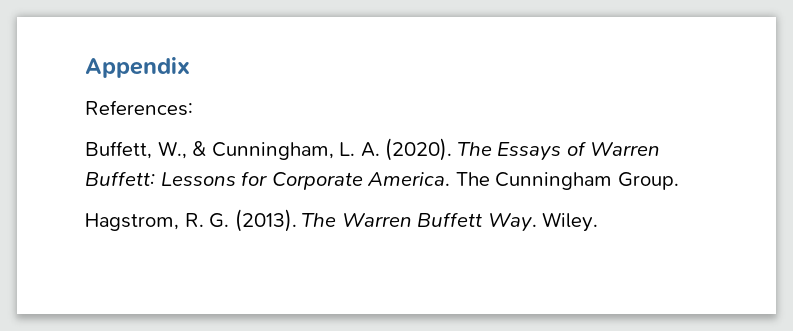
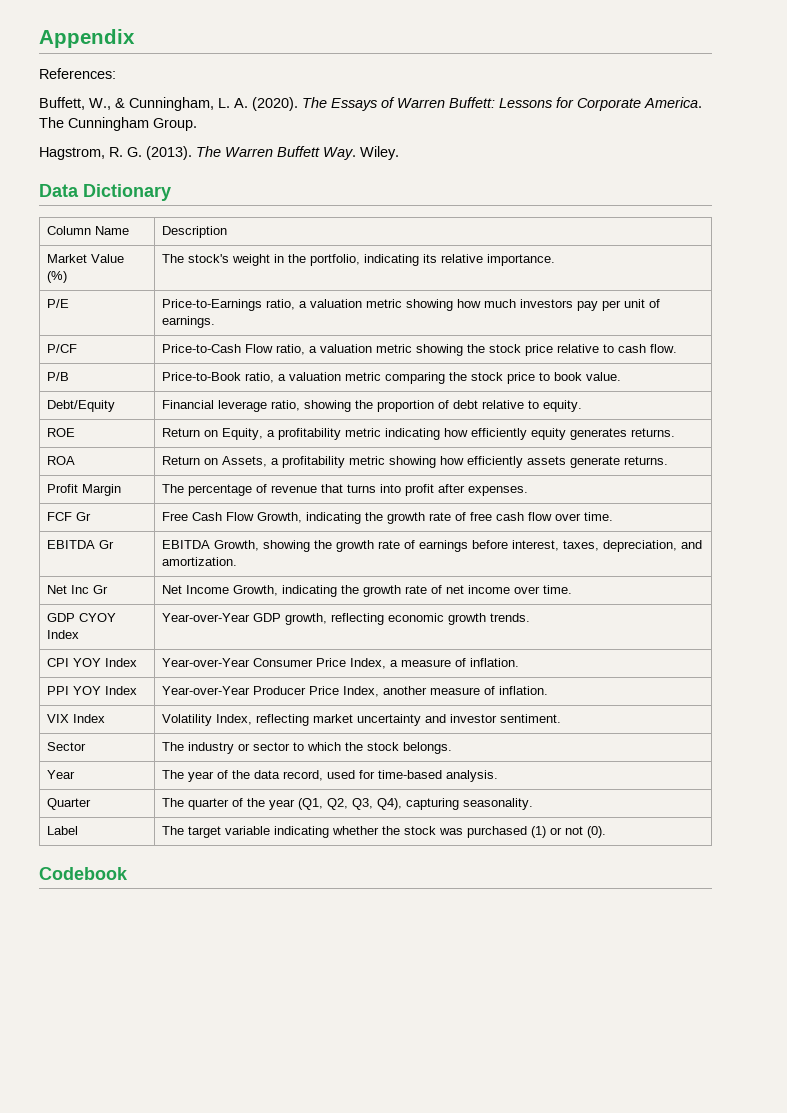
(599, 222) none -> [39,184,171,201] [46,226,129,235] [161,226,227,238] [46,254,124,263] [46,271,67,283] [161,254,555,266] [46,299,69,308] [161,299,660,311] [161,316,215,328] [46,344,77,353] [161,344,677,356] [46,372,69,381] [161,372,621,384] [46,400,115,412] [161,400,582,412] [46,428,75,437] [161,428,675,440] [46,456,75,465] [161,456,668,468] [46,484,121,496] [161,484,528,496] [46,512,91,521] [161,512,613,524] [46,540,114,549] [161,540,702,552] [161,557,237,566] [46,585,108,594] [161,585,572,597] [46,613,116,622] [46,630,79,639] [161,613,530,625] [46,658,137,667] [161,658,519,669] [46,686,137,695] [161,686,548,697] [46,714,105,723] [161,714,561,726] [46,742,86,751] [161,742,452,754] [46,770,75,779] [161,770,498,782] [46,798,91,810] [161,798,533,810] [46,826,78,835] [161,826,606,838] [39,867,128,880] // Data Dictionary // Column Name | Description // Market Value (%) | The stock's weight in the portfolio, indicating its relative importance. // P/E | Price-to-Earnings ratio, a valuation metric showing how much investors pay per unit of earnings. // P/CF | Price-to-Cash Flow ratio, a valuation metric showing the stock price relative to cash flow. // P/B | Price-to-Book ratio, a valuation metric comparing the stock price to book value. // Debt/Equity | Financial leverage ratio, showing the proportion of debt relative to equity. // ROE | Return on Equity, a profitability metric indicating how efficiently equity generates returns. // ROA | Return on Assets, a profitability metric showing how efficiently assets generate returns. // Profit Margin | The percentage of revenue that turns into profit after expenses. // FCF Gr | Free Cash Flow Growth, indicating the growth rate of free cash flow over time. // EBITDA Gr | EBITDA Growth, showing the growth rate of earnings before interest, taxes, depreciation, and amortization. // Net Inc Gr | Net Income Growth, indicating the growth rate of net income over time. // GDP CYOY Index | Year-over-Year GDP growth, reflecting economic growth trends. // CPI YOY Index | Year-over-Year Consumer Price Index, a measure of inflation. // PPI YOY Index | Year-over-Year Producer Price Index, another measure of inflation. // VIX Index | Volatility Index, reflecting market uncertainty and investor sentiment. // Sector | The industry or sector to which the stock belongs. // Year | The year of the data record, used for time-based analysis. // Quarter | The quarter of the year (Q1, Q2, Q3, Q4), capturing seasonality. // Label | The target variable indicating whether the stock was purchased (1) or not (0). // Codebook

